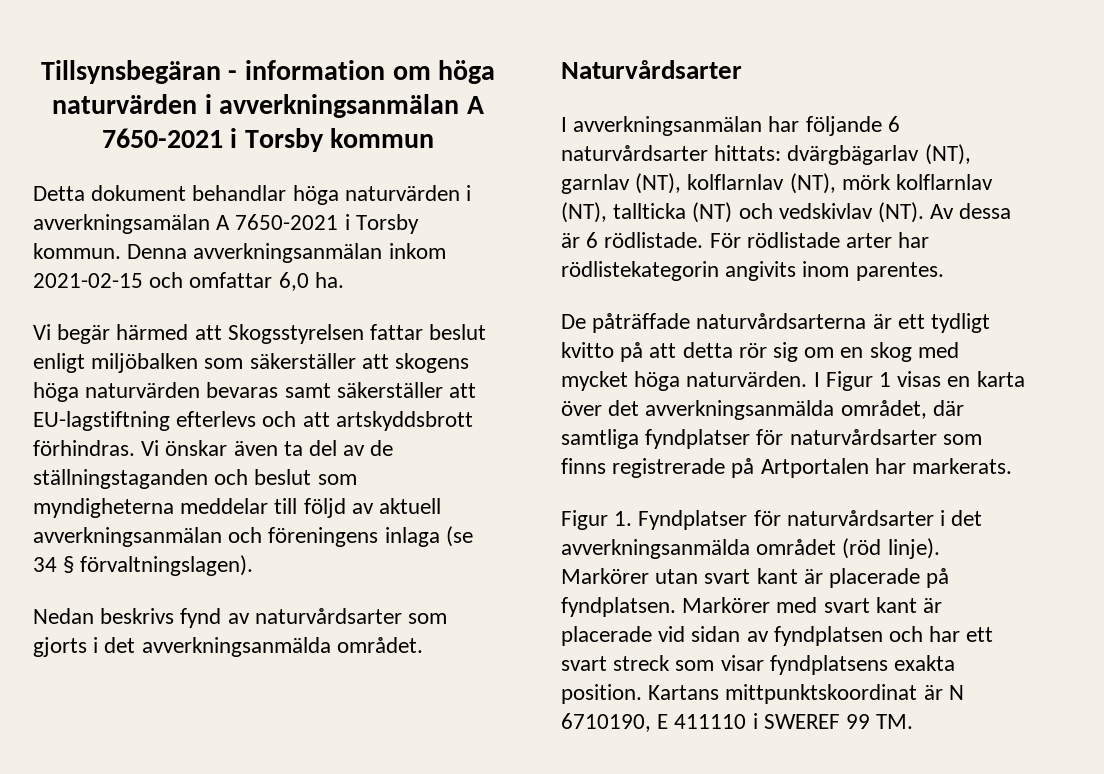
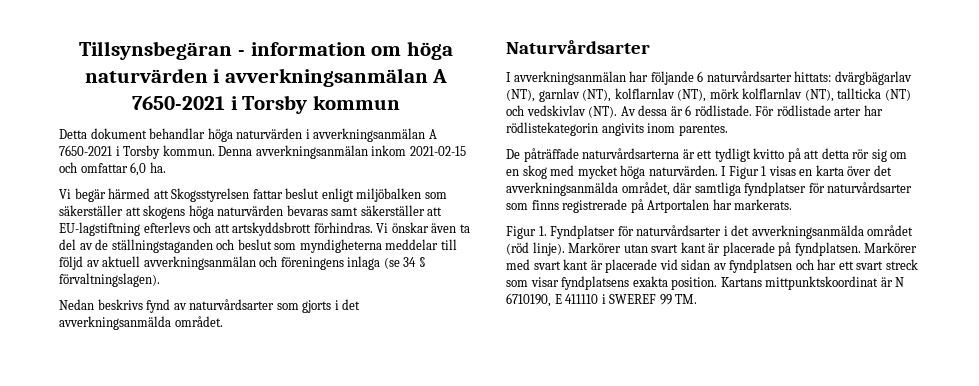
[33,214,210,234] avverkningsamälan -> [313,128,426,142] avverkningsanmälan

